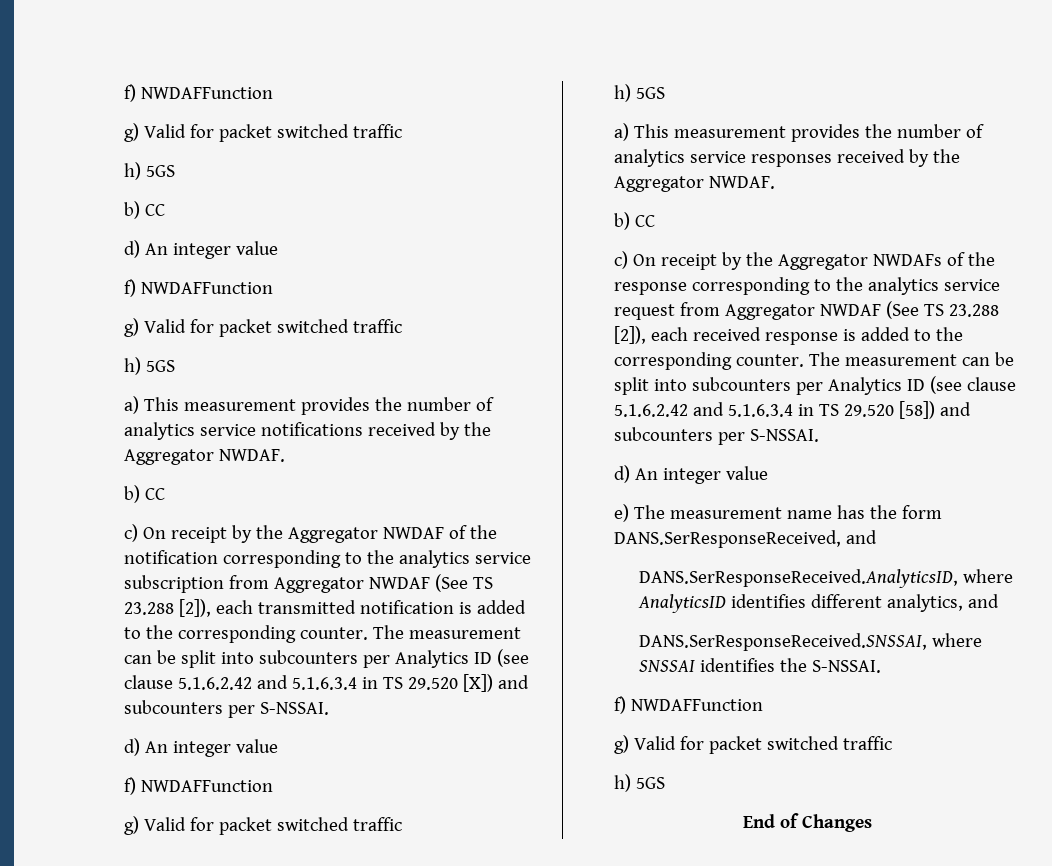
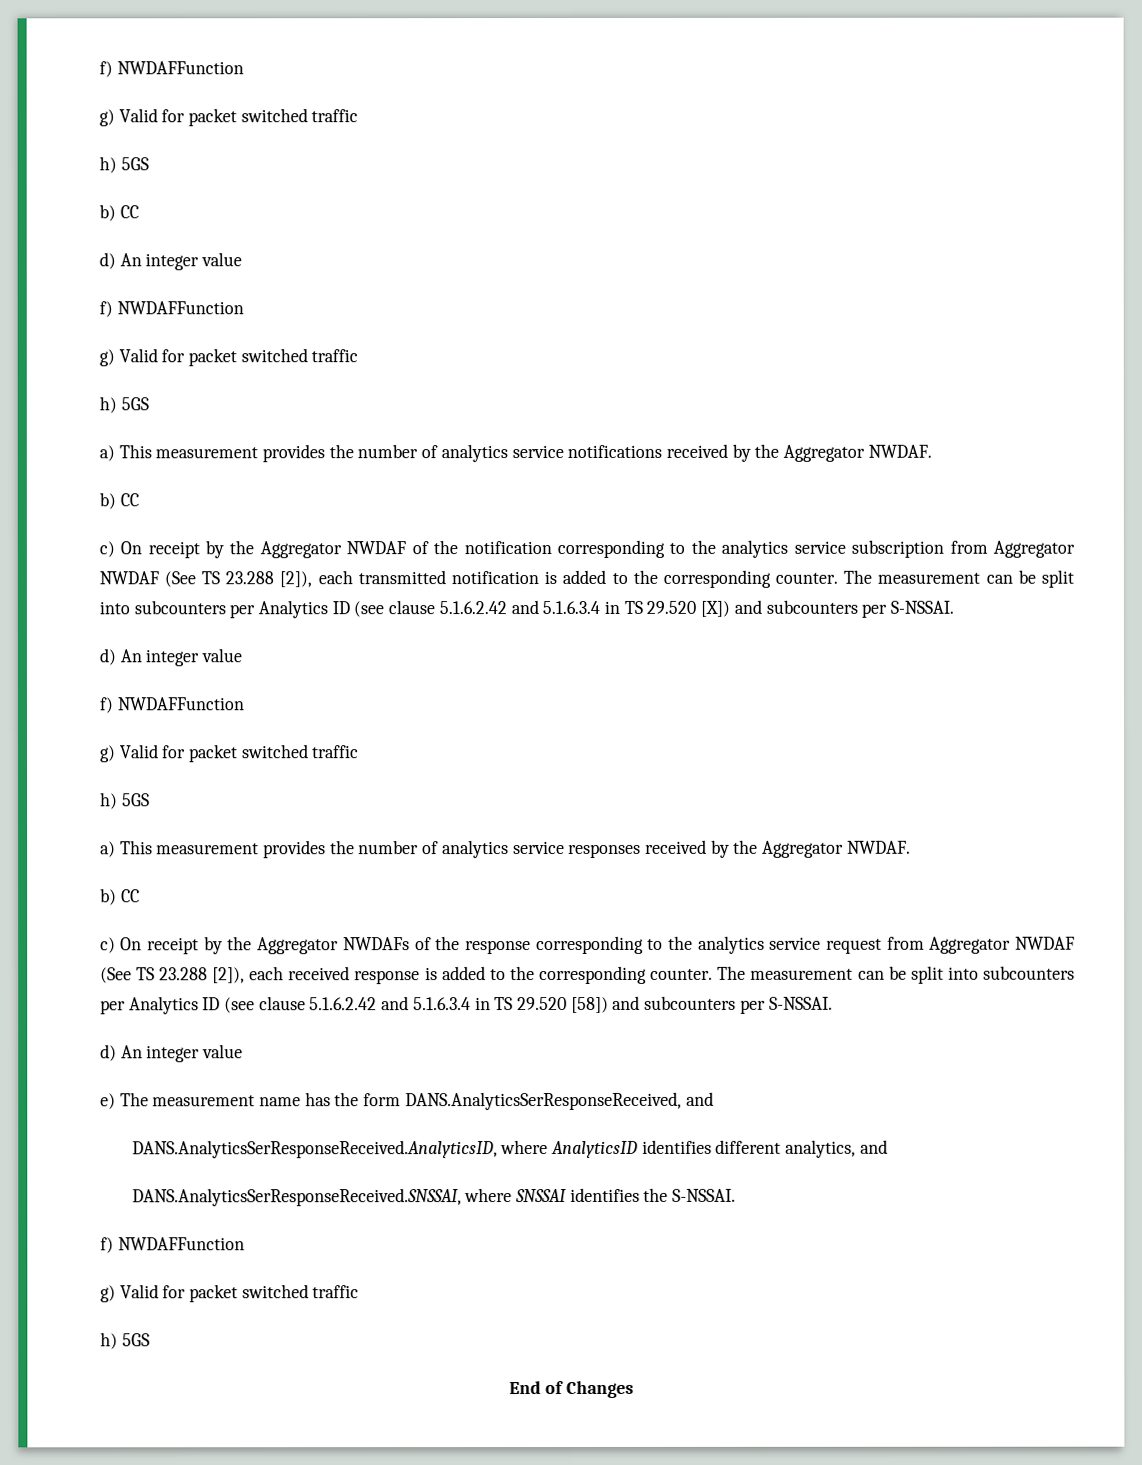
[613,530,877,548] [639,569,959,588] DANS.SerResponseReceived, and // DANS.SerResponseReceived.AnalyticsID, -> [404,1091,714,1111] [131,1140,498,1159] DANS.AnalyticsSerResponseReceived, and // DANS.AnalyticsSerResponseReceived.AnalyticsID,
[639,633,928,651] DANS.SerResponseReceived.SNSSAI, -> [131,1188,462,1207] DANS.AnalyticsSerResponseReceived.SNSSAI,

